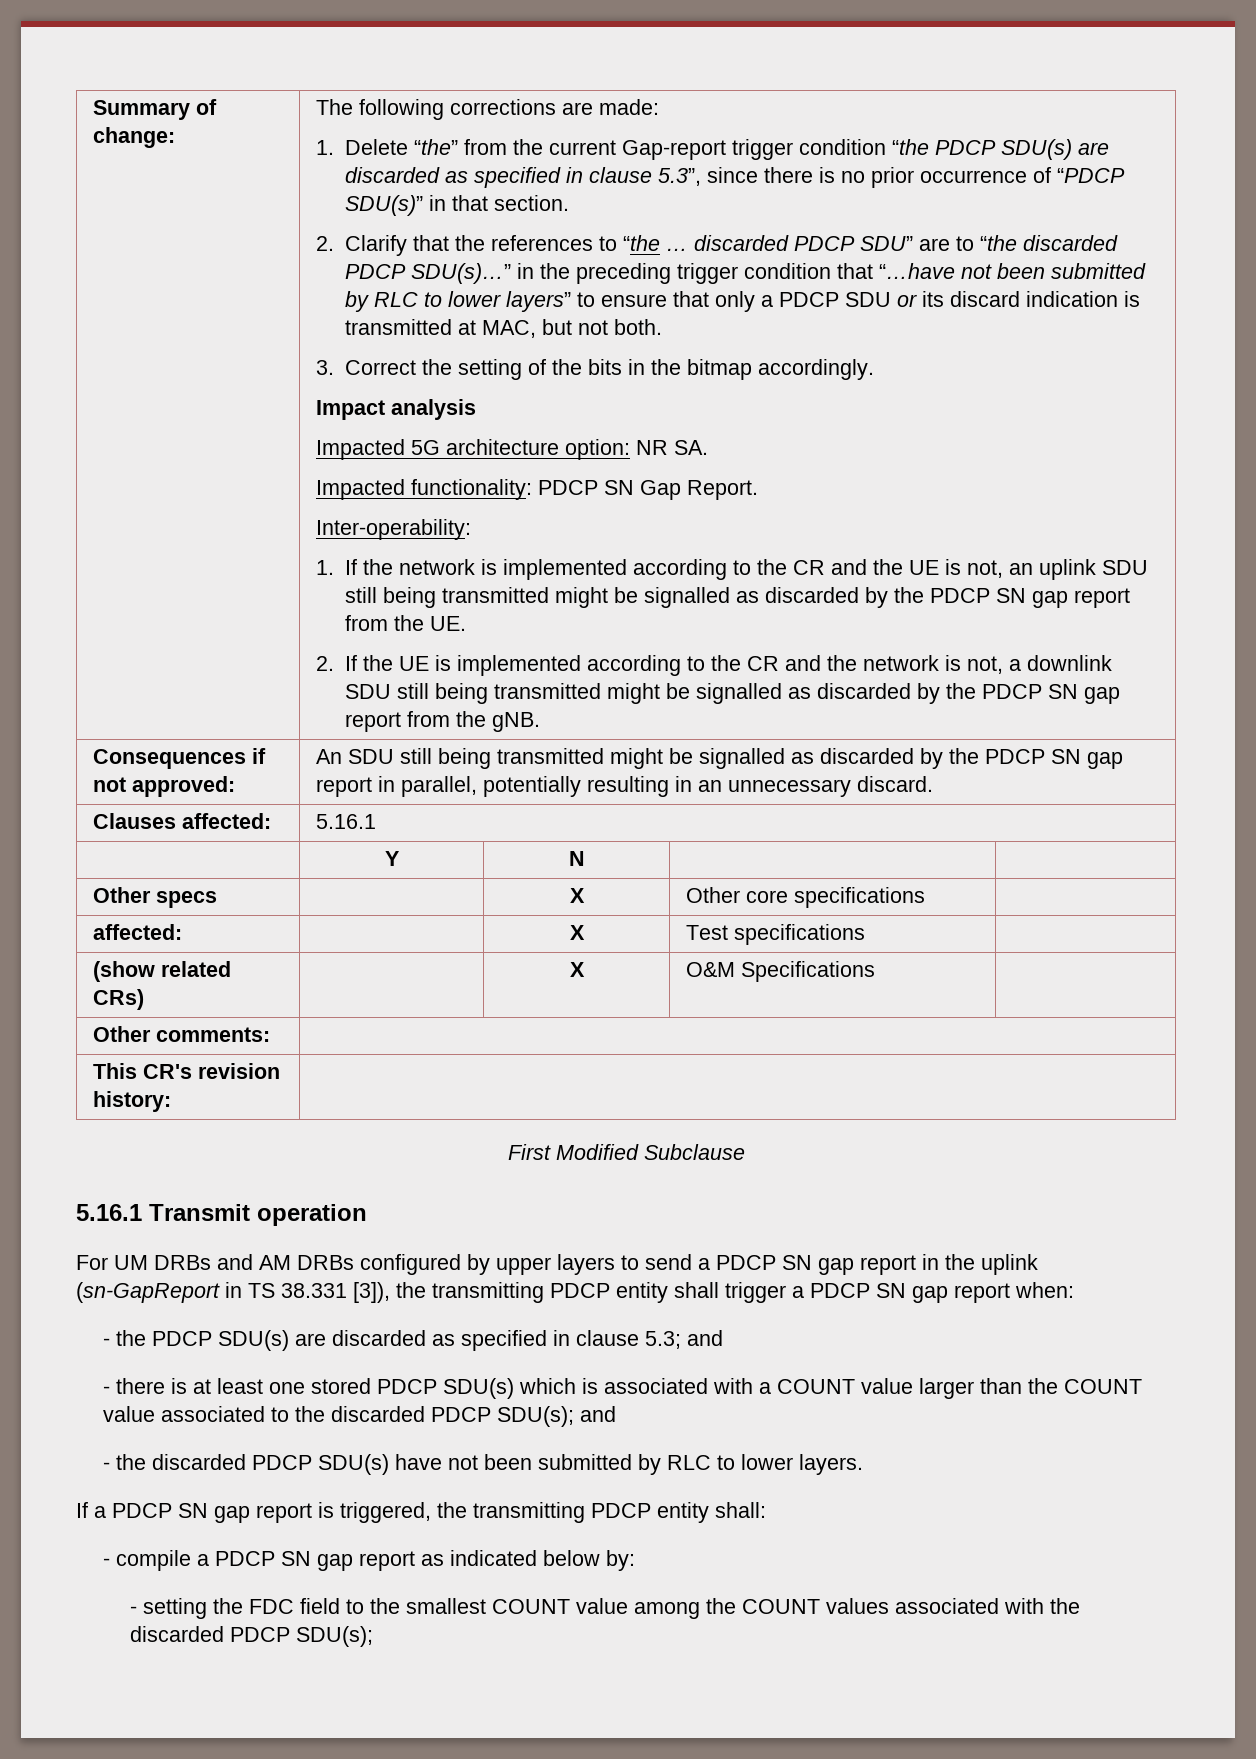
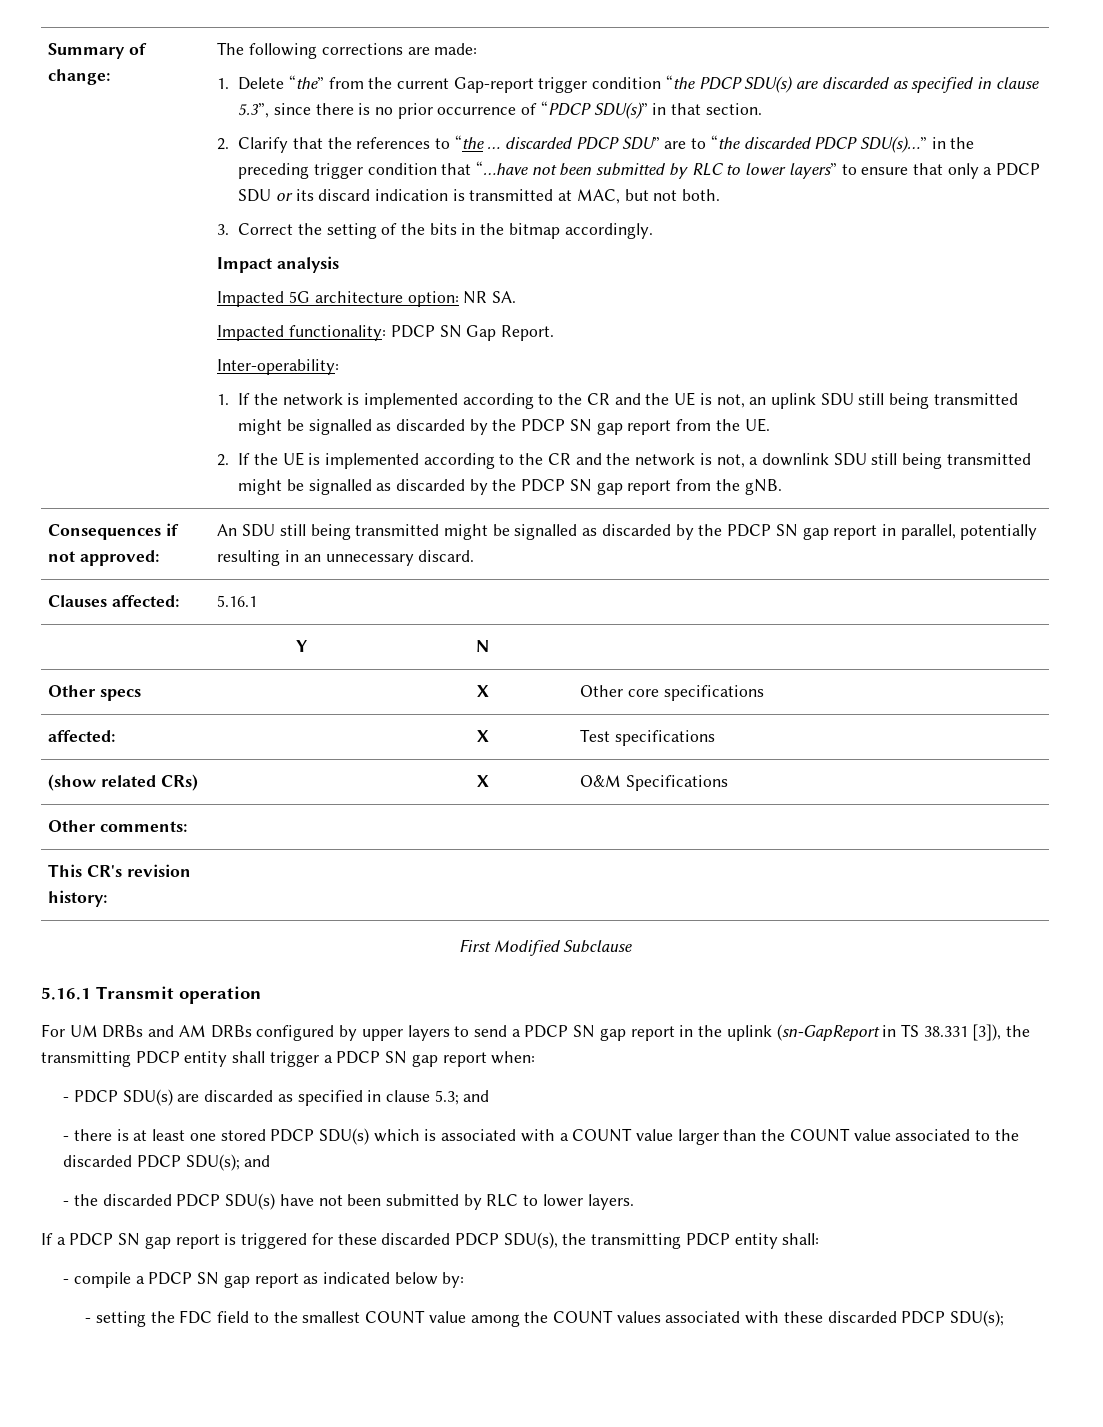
[115,1330,146,1346] the -> (70, 1099) none
[340,1502,431,1523] triggered, -> [241,1232,558,1249] triggered for these discarded PDCP SDU(s),
[1049,1598,1080,1614] the -> [783,1311,823,1323] these

